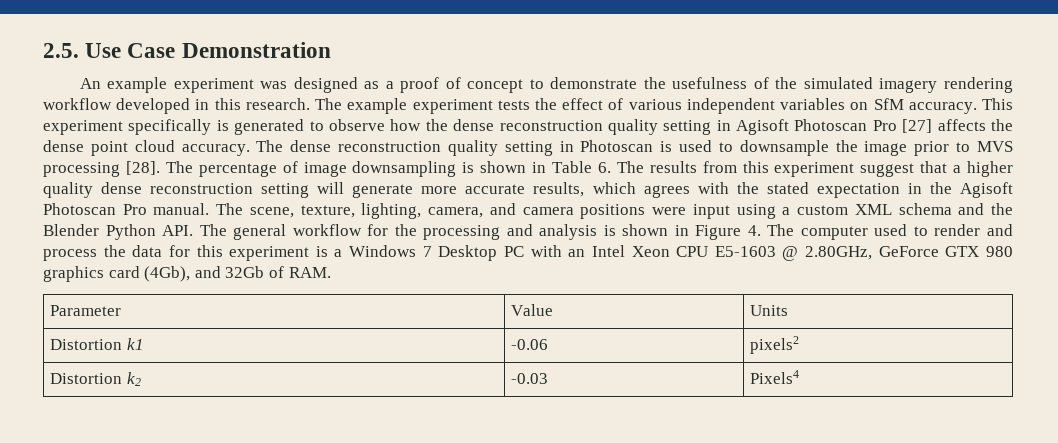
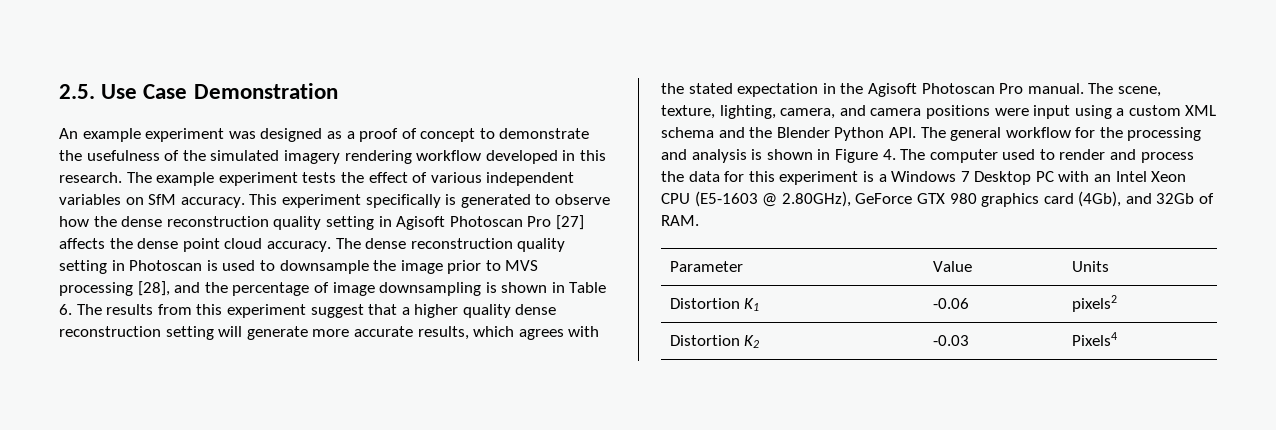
[125,161,193,175] [28]. The -> [137,281,228,296] [28], and the
[714,246,873,261] E5-1603 @ 2.80GHz, -> [694,191,851,207] (E5-1603 @ 2.80GHz),
[126,338,144,350] k1 -> [744,298,760,311] K1
[126,372,141,386] k2 -> [744,335,760,348] K2

